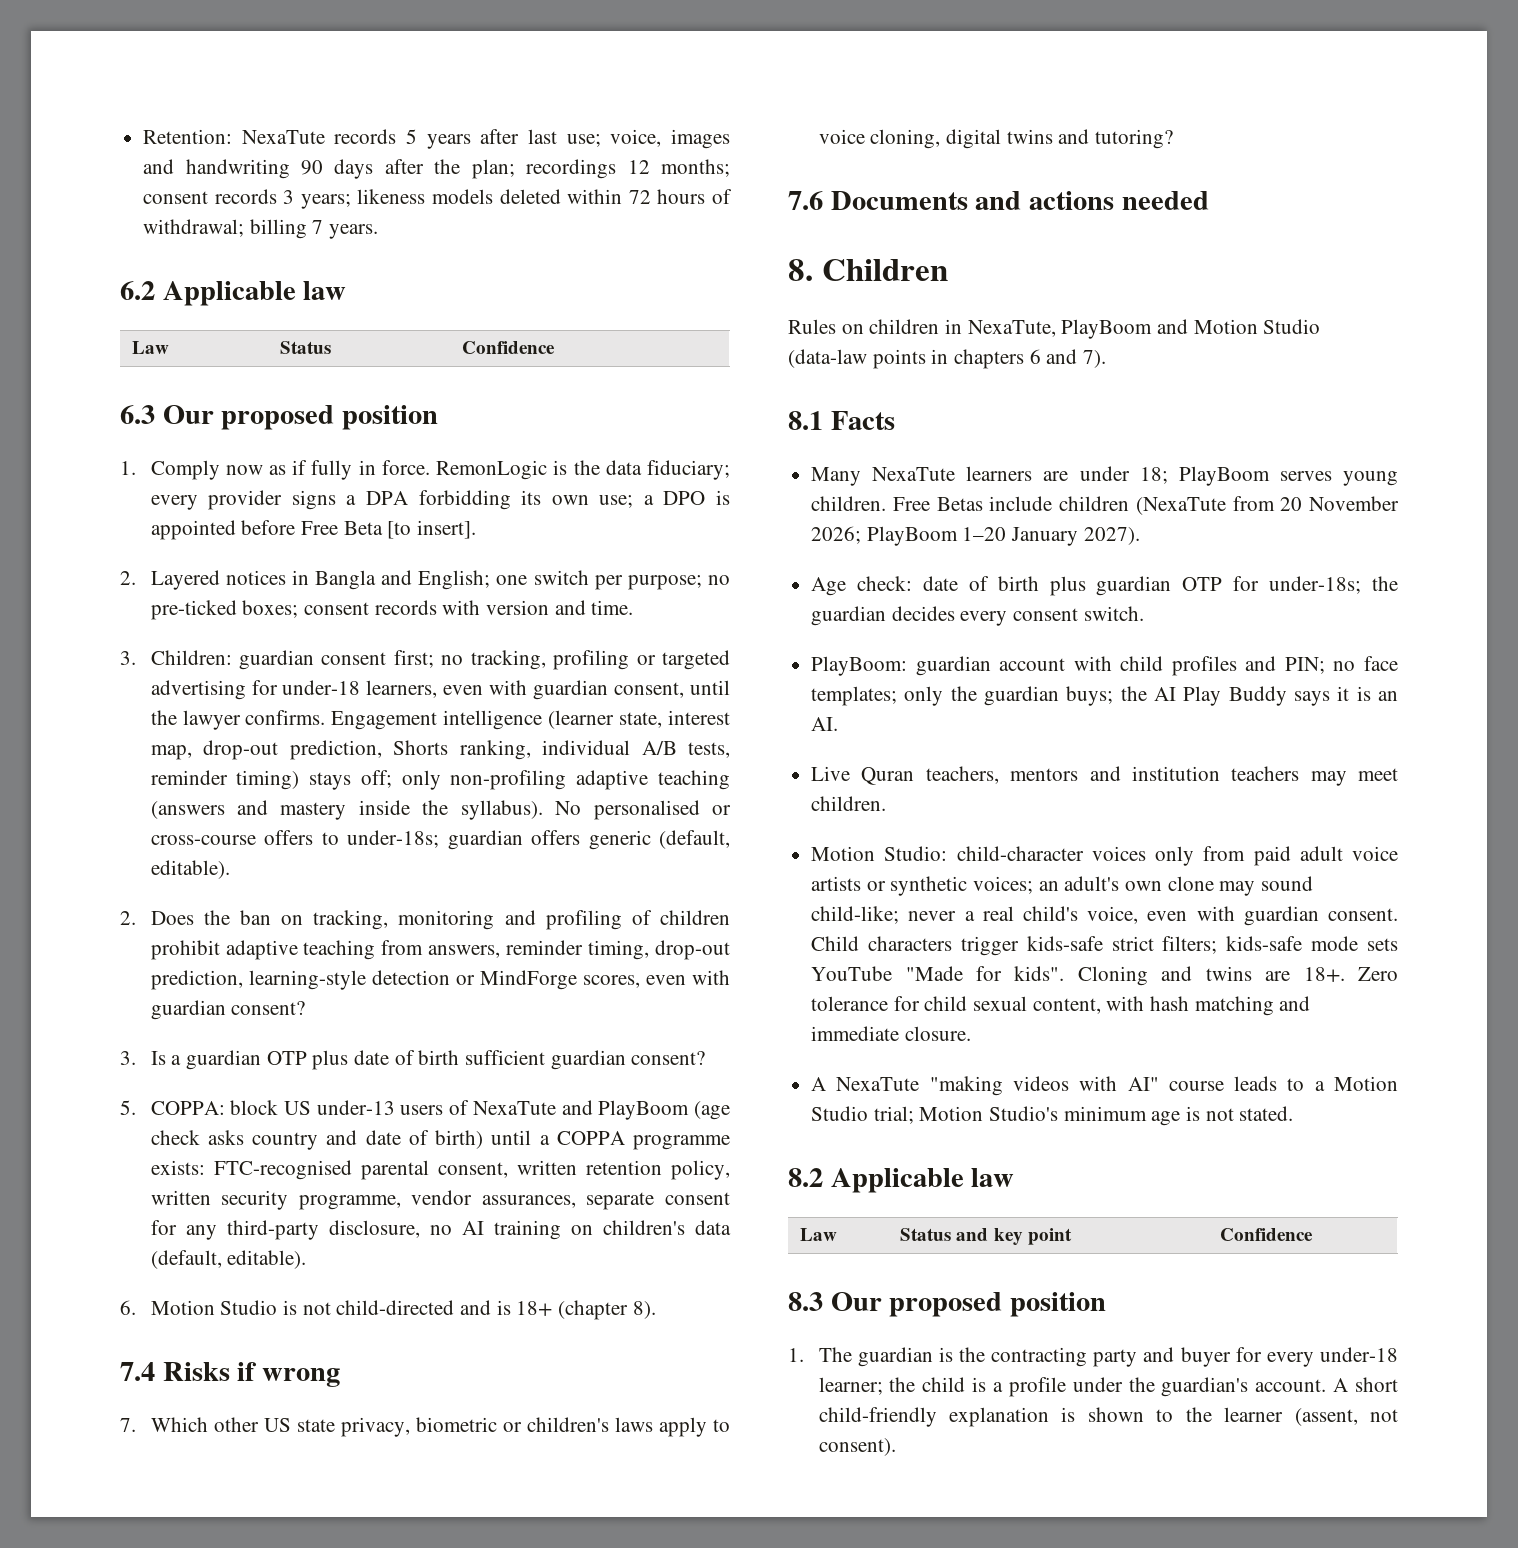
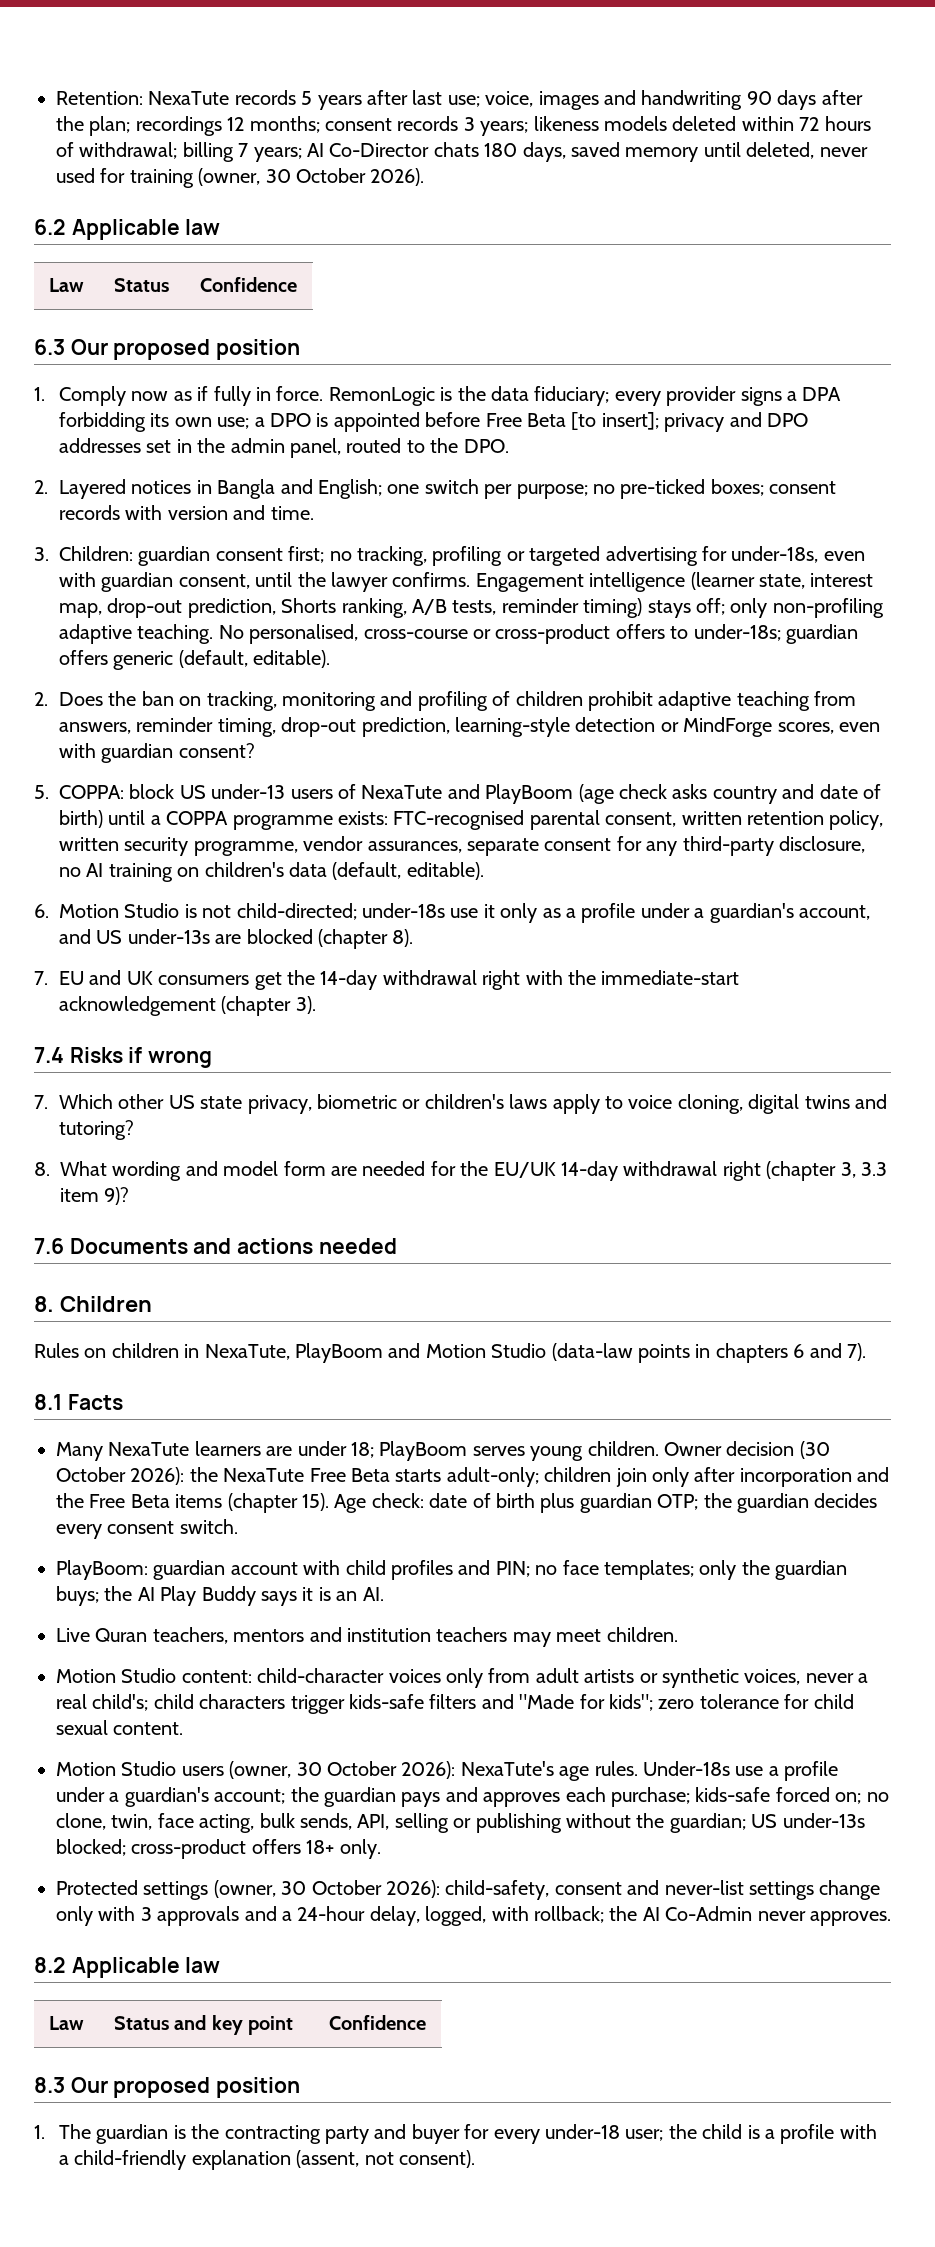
[329,224,379,239] years. -> [253,142,868,162] [56,168,425,188] years; AI Co-Director chats 180 days, saved memory until deleted, never used for training (owner, 30 October 2026).
[416,520,476,539] insert]. -> [601,412,808,432] [58,438,509,458] insert]; privacy and DPO addresses set in the admin panel, routed to the DPO.
[282,680,438,698] under-18 learners, -> [731,546,819,563] under-18s,
[542,740,631,755] individual -> (407, 608) none
[657,770,730,790] [150,800,731,820] [150,835,256,845] teaching (answers and mastery inside the syllabus). No personalised or cross-course -> [137,624,611,644] teaching. No personalised, cross-course or cross-product
[120,1050,706,1070] // 3. Is a guardian OTP plus date of birth sufficient guardian consent? -> (255, 750) none
[336,1300,656,1320] child-directed and is 18+ (chapter 8). -> [236,903,870,923] [59,929,414,949] [34,970,740,990] [58,996,316,1016] child-directed; under-18s use it only as a profile under a guardian's account, and US under-13s are blocked (chapter 8). // 7. EU and UK consumers get the 14-day withdrawal right with the immediate-start acknowledgement (chapter 3).
(1173, 139) none -> [34,1161,887,1181] [60,1187,130,1205] // 8. What wording and model form are needed for the EU/UK 14-day withdrawal right (chapter 3, 3.3 item 9)?
[892,496,1399,515] [811,526,1140,546] Free Betas include children (NexaTute from 20 November 2026; PlayBoom 1–20 January 2027). // -> [663,1441,830,1459] [56,1467,890,1487] [56,1493,329,1513] Owner decision (30 October 2026): the NexaTute Free Beta starts adult-only; children join only after incorporation and the Free Beta items (chapter 15).
[1182,576,1362,594] OTP for under-18s; -> [657,1494,699,1510] OTP;
[884,846,948,861] Studio: -> [121,1668,252,1683] Studio content:
[1253,846,1398,866] [811,876,1314,896] [811,906,1398,926] [811,936,1398,956] [811,966,1398,986] [811,996,1311,1016] [811,1026,971,1041] [811,1076,1398,1096] [811,1106,1294,1126] paid adult voice artists or synthetic voices; an adult's own clone may sound child-like; never a real child's voice, even with guardian consent. Child characters trigger kids-safe strict filters; kids-safe mode sets YouTube "Made for kids". Cloning and twins are 18+. Zero tolerance for child sexual content, with hash matching and immediate closure. // A NexaTute "making videos with AI" course leads to a Motion Studio trial; Motion Studio's minimum age is not stated. -> [535,1668,869,1688] [56,1694,854,1714] [56,1720,184,1735] [56,1761,839,1781] [56,1787,889,1807] [56,1813,865,1833] [56,1839,381,1859] [56,1880,881,1900] [56,1906,891,1926] adult artists or synthetic voices, never a real child's; child characters trigger kids-safe filters and "Made for kids"; zero tolerance for child sexual content. // Motion Studio users (owner, 30 October 2026): NexaTute's age rules. Under-18s use a profile under a guardian's account; the guardian pays and approves each purchase; kids-safe forced on; no clone, twin, face acting, bulk sends, API, selling or publishing without the guardian; US under-13s blocked; cross-product offers 18+ only. // Protected settings (owner, 30 October 2026): child-safety, consent and never-list settings change only with 3 approvals and a 24-hour delay, logged, with rollback; the AI Co-Admin never approves.
[818,1377,883,1395] learner; -> [625,2129,664,2141] user;
[1072,1377,1398,1397] [818,1407,1284,1427] under the guardian's account. A short child-friendly explanation is shown to the learner -> [839,2124,877,2139] [58,2150,291,2170] with a child-friendly explanation

